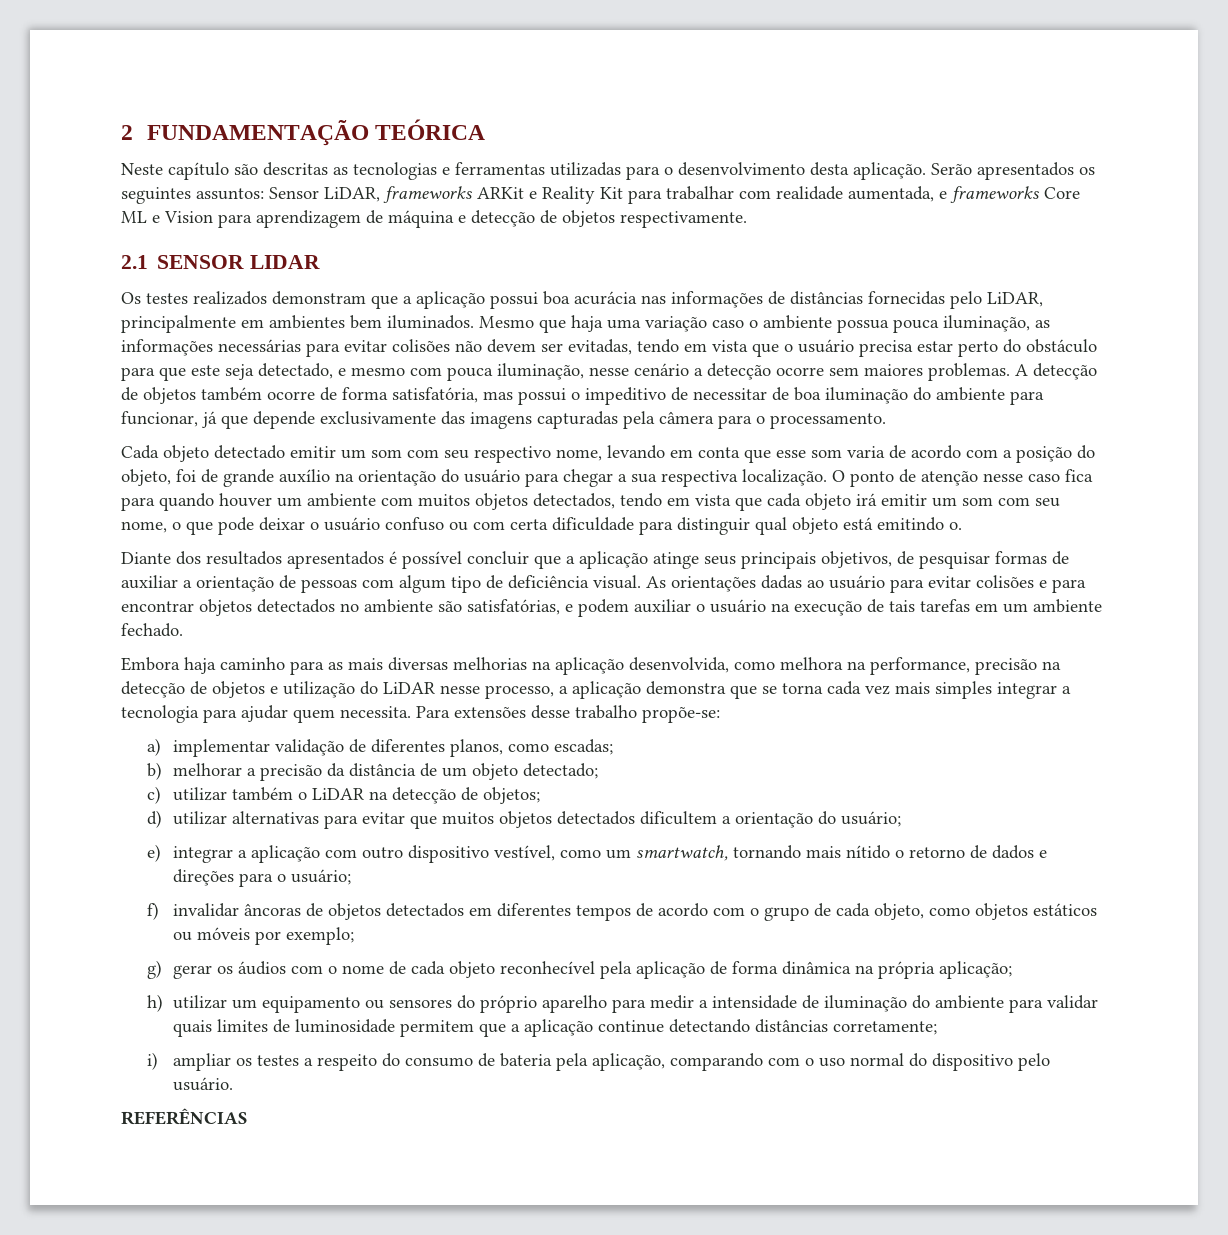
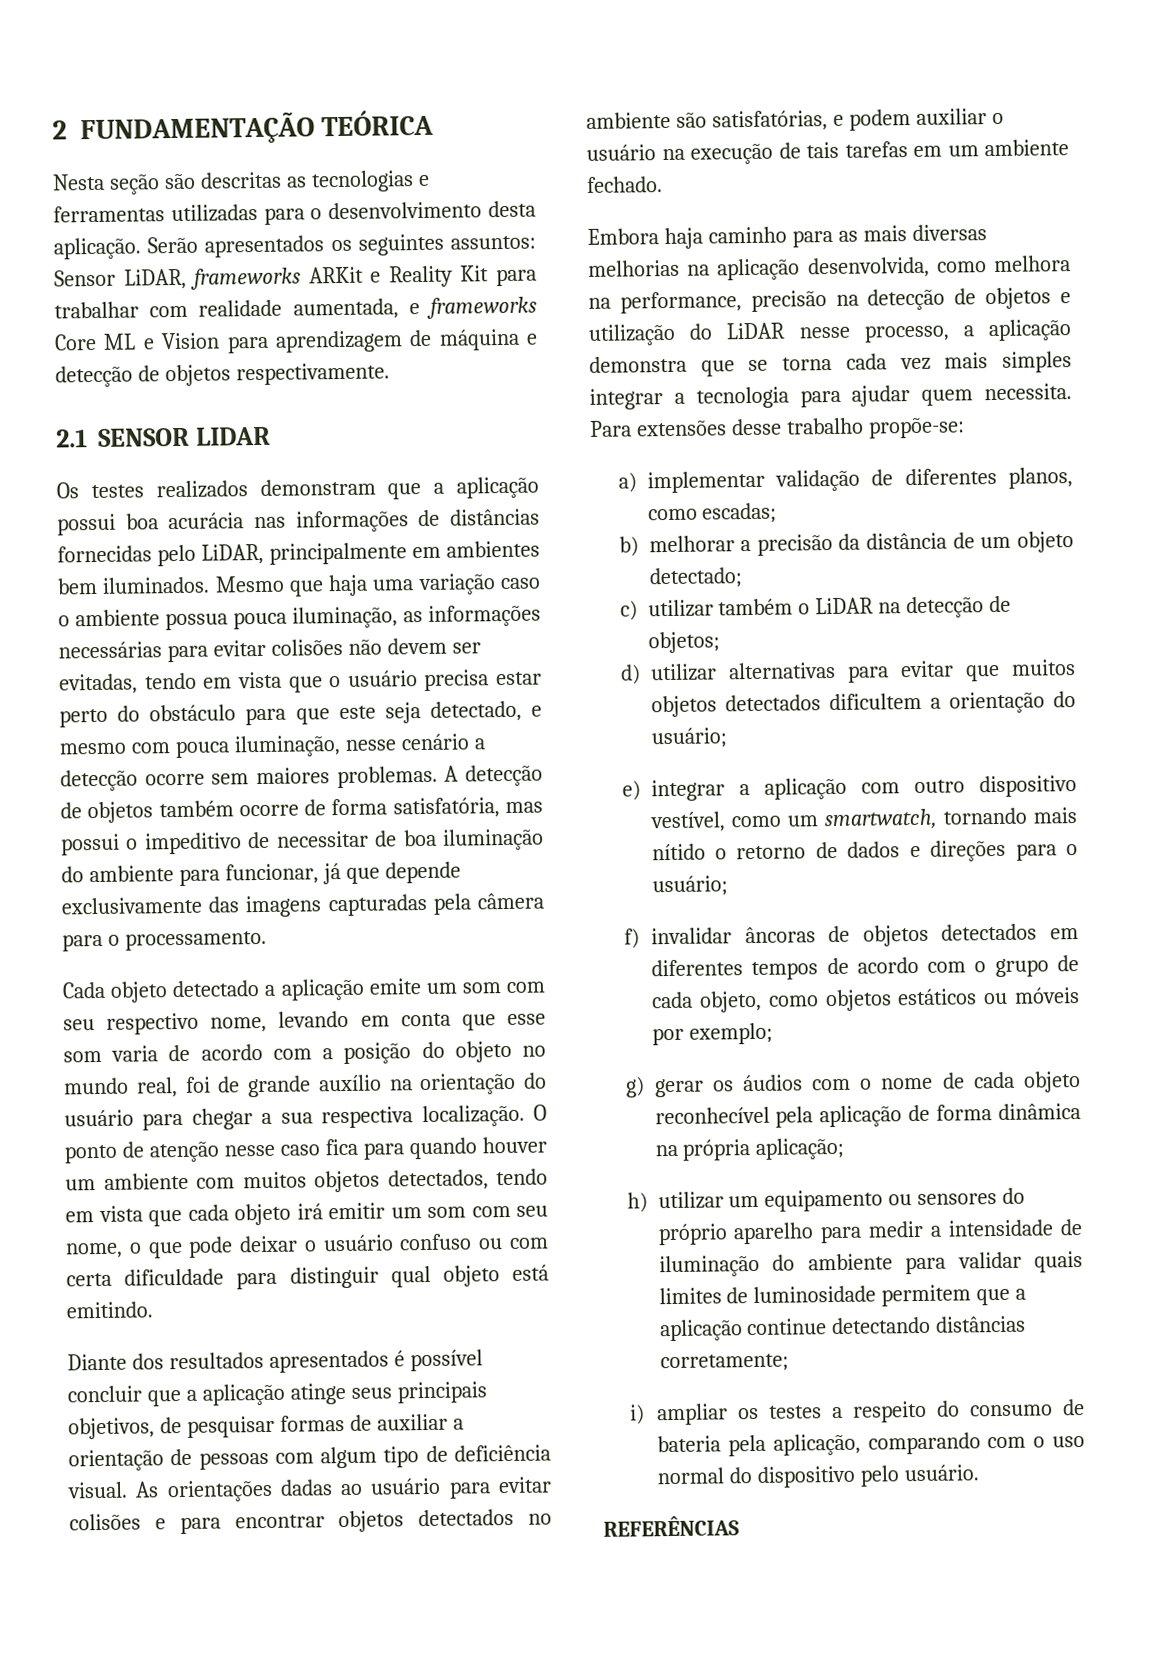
[121,162,229,180] Neste capítulo -> [52,173,160,195] Nesta seção
[290,446,336,458] emitir -> [264,978,421,1001] a aplicação emite
[121,469,171,486] objeto, -> [454,1040,546,1063] [63,1077,178,1098] objeto no mundo real,
[877,517,962,531] emitindo o. -> [66,1301,153,1319] emitindo.

